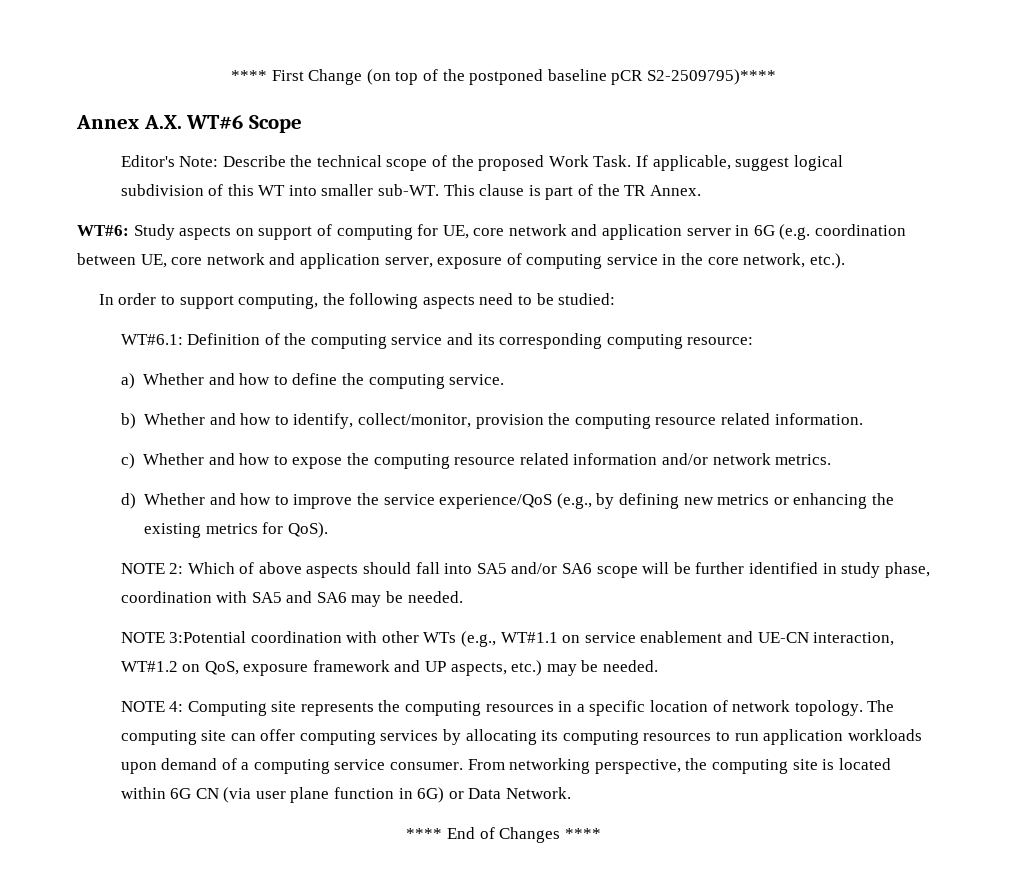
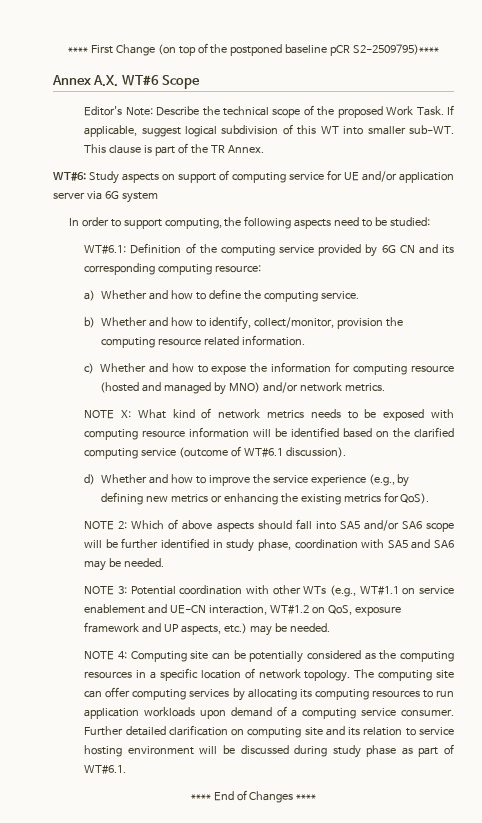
[417,224,907,240] [77,253,845,269] for UE, core network and application server in 6G (e.g. coordination between UE, core network and application server, exposure of computing service in the core network, etc.). -> [289,170,454,183] [53,191,158,203] service for UE and/or application server via 6G system
(443, 339) none -> [318,244,415,257] provided by 6G CN
[373,453,832,469] computing resource related information and/or network metrics. -> [271,362,455,375] [99,382,385,395] [84,408,455,421] [84,427,455,440] [84,446,347,459] information for computing resource (hosted and managed by MNO) and/or network metrics. // NOTE X: What kind of network metrics needs to be exposed with computing resource information will be identified based on the clarified computing service (outcome of WT#6.1 discussion).
[439,494,553,509] experience/QoS -> [310,475,366,486] experience
[169,631,247,643] 3:Potential -> [117,586,176,595] 3: Potential
[300,702,374,716] represents -> [211,650,376,663] can be potentially considered as
[467,758,891,774] [120,787,572,803] From networking perspective, the computing site is located within 6G CN (via user plane function in 6G) or Data Network. -> [84,725,455,738] [84,744,455,758] [84,765,127,774] Further detailed clarification on computing site and its relation to service hosting environment will be discussed during study phase as part of WT#6.1.

